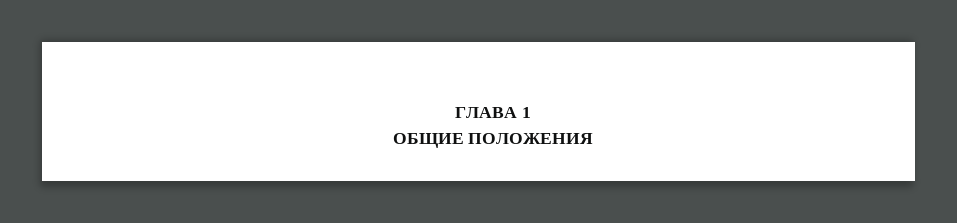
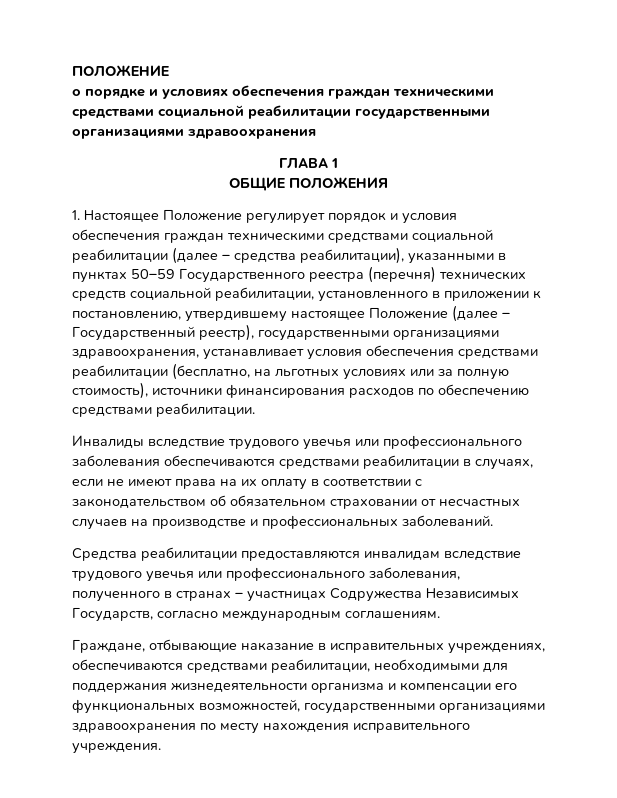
[455,107,531,118] [392,133,594,148] ГЛАВА 1 // ОБЩИЕ ПОЛОЖЕНИЯ -> [72,65,169,77] [72,85,494,99] [72,105,490,119] [72,129,316,139] [279,158,338,169] [229,177,388,191] [72,209,457,224] [72,229,493,243] [72,247,506,264] [72,266,526,283] [72,287,541,302] [72,305,510,322] [72,324,499,341] [72,345,538,360] [72,363,509,380] [72,382,529,399] [72,403,255,417] [72,435,522,450] [72,455,533,470] [72,479,422,490] [72,495,520,509] [72,515,493,530] [72,547,521,561] [71,567,460,582] [72,588,519,602] [72,607,440,622] [72,639,545,654] [72,659,508,673] [72,682,517,693] [72,699,545,714] [72,722,470,734] [72,742,161,754] ПОЛОЖЕНИЕ // о порядке и условиях обеспечения граждан техническими средствами социальной реабилитации государственными организациями здравоохранения // ГЛАВА 1 // ОБЩИЕ ПОЛОЖЕНИЯ // 1. Настоящее Положение регулирует порядок и условия обеспечения граждан техническими средствами социальной реабилитации (далее – средства реабилитации), указанными в пунктах 50–59 Государственного реестра (перечня) технических средств социальной реабилитации, установленного в приложении к постановлению, утвердившему настоящее Положение (далее – Государственный реестр), государственными организациями здравоохранения, устанавливает условия обеспечения средствами реабилитации (бесплатно, на льготных условиях или за полную стоимость), источники финансирования расходов по обеспечению средствами реабилитации. // Инвалиды вследствие трудового увечья или профессионального заболевания обеспечиваются средствами реабилитации в случаях, если не имеют права на их оплату в соответствии с законодательством об обязательном страховании от несчастных случаев на производстве и профессиональных заболеваний. // Средства реабилитации предоставляются инвалидам вследствие трудового увечья или профессионального заболевания, полученного в странах – участницах Содружества Независимых Государств, согласно международным соглашениям. // Граждане, отбывающие наказание в исправительных учреждениях, обеспечиваются средствами реабилитации, необходимыми для поддержания жизнедеятельности организма и компенсации его функциональных возможностей, государственными организациями здравоохранения по месту нахождения исправительного учреждения.

